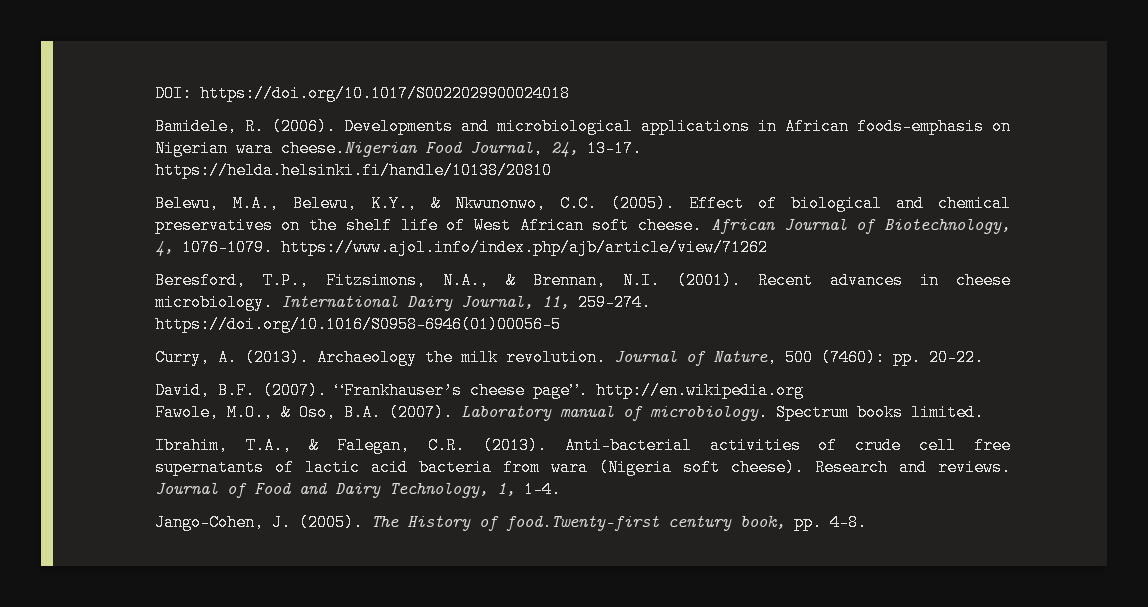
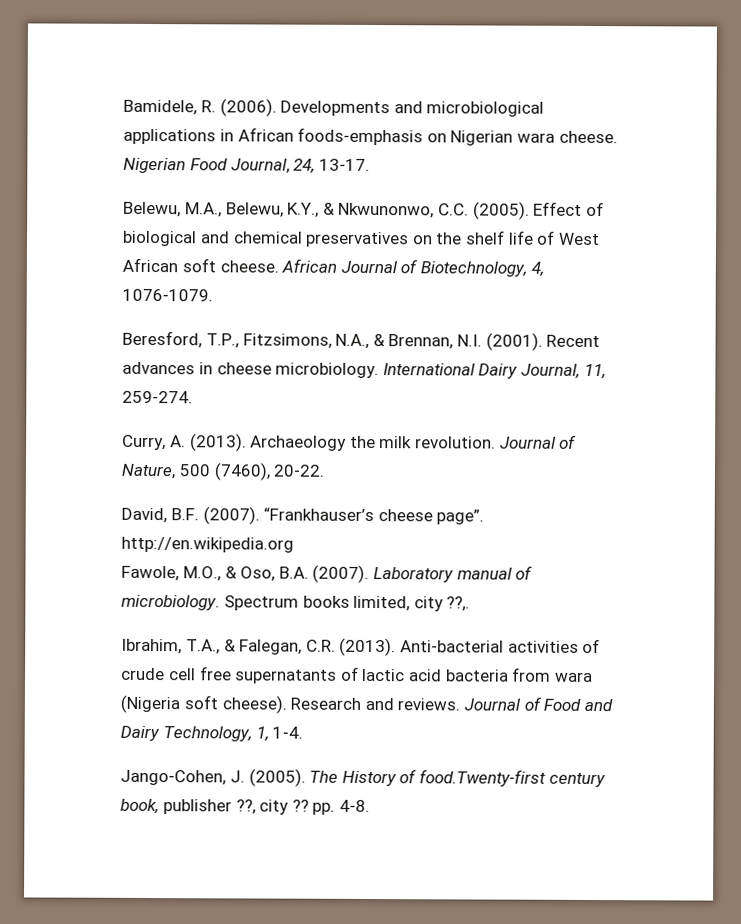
[154,85,570,102] DOI: https://doi.org/10.1017/S0022029900024018 // -> (123, 107) none
[280,140,417,157] cheese.Nigerian -> [558,130,618,144] [123,157,187,174] cheese. Nigerian
[154,162,552,179] https://helda.helsinki.fi/handle/10138/20810 -> (370, 164) none
[280,239,768,256] https://www.ajol.info/index.php/ajb/article/view/71262 -> (214, 295) none
[154,316,561,333] https://doi.org/10.1016/S0958-6946(01)00056-5 -> (194, 397) none
[820,349,921,366] (7460): pp. -> [213,462,270,481] (7460),
[910,404,984,421] limited. -> [353,595,471,612] limited, city ??,.
(785, 522) none -> [163,799,309,815] publisher ??, city ??

